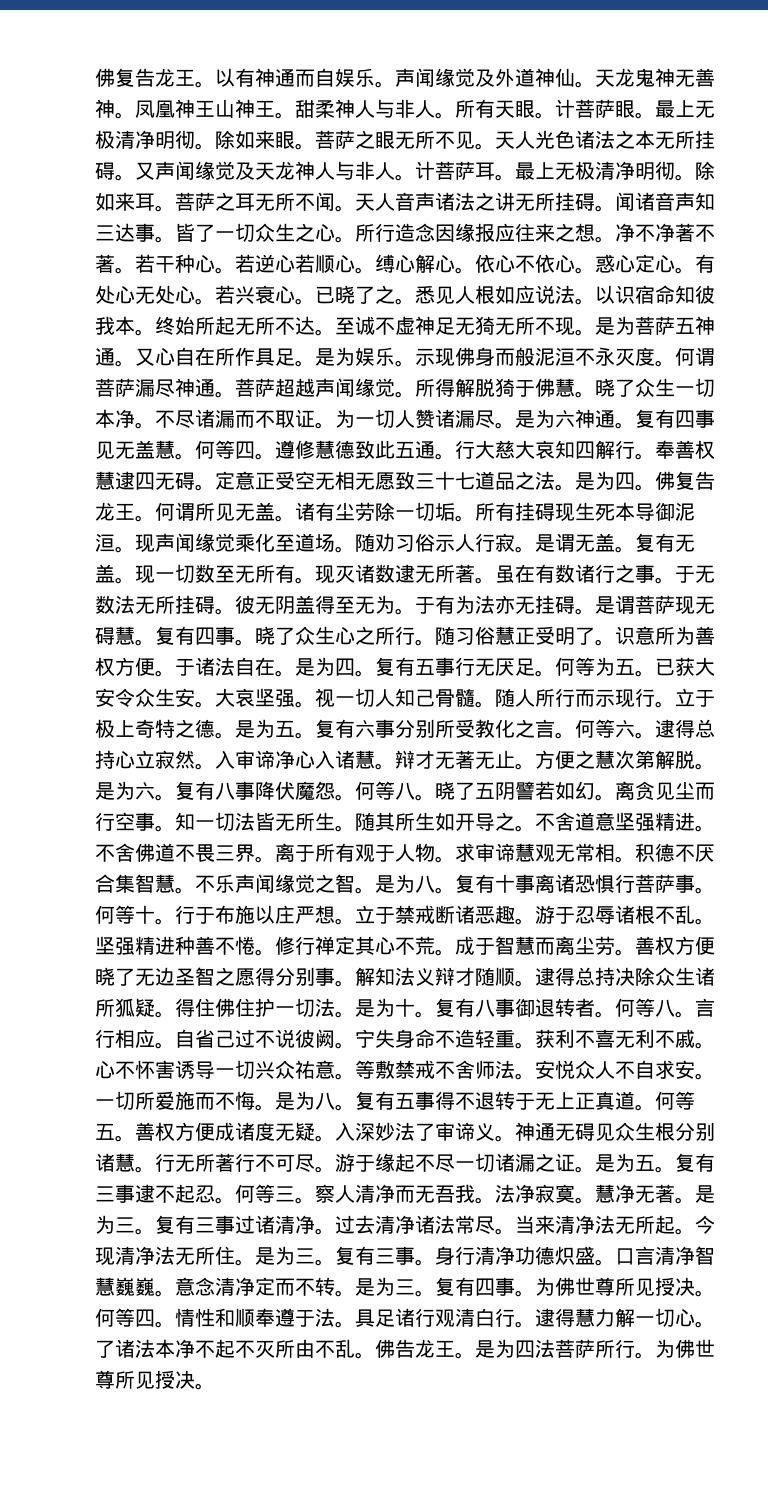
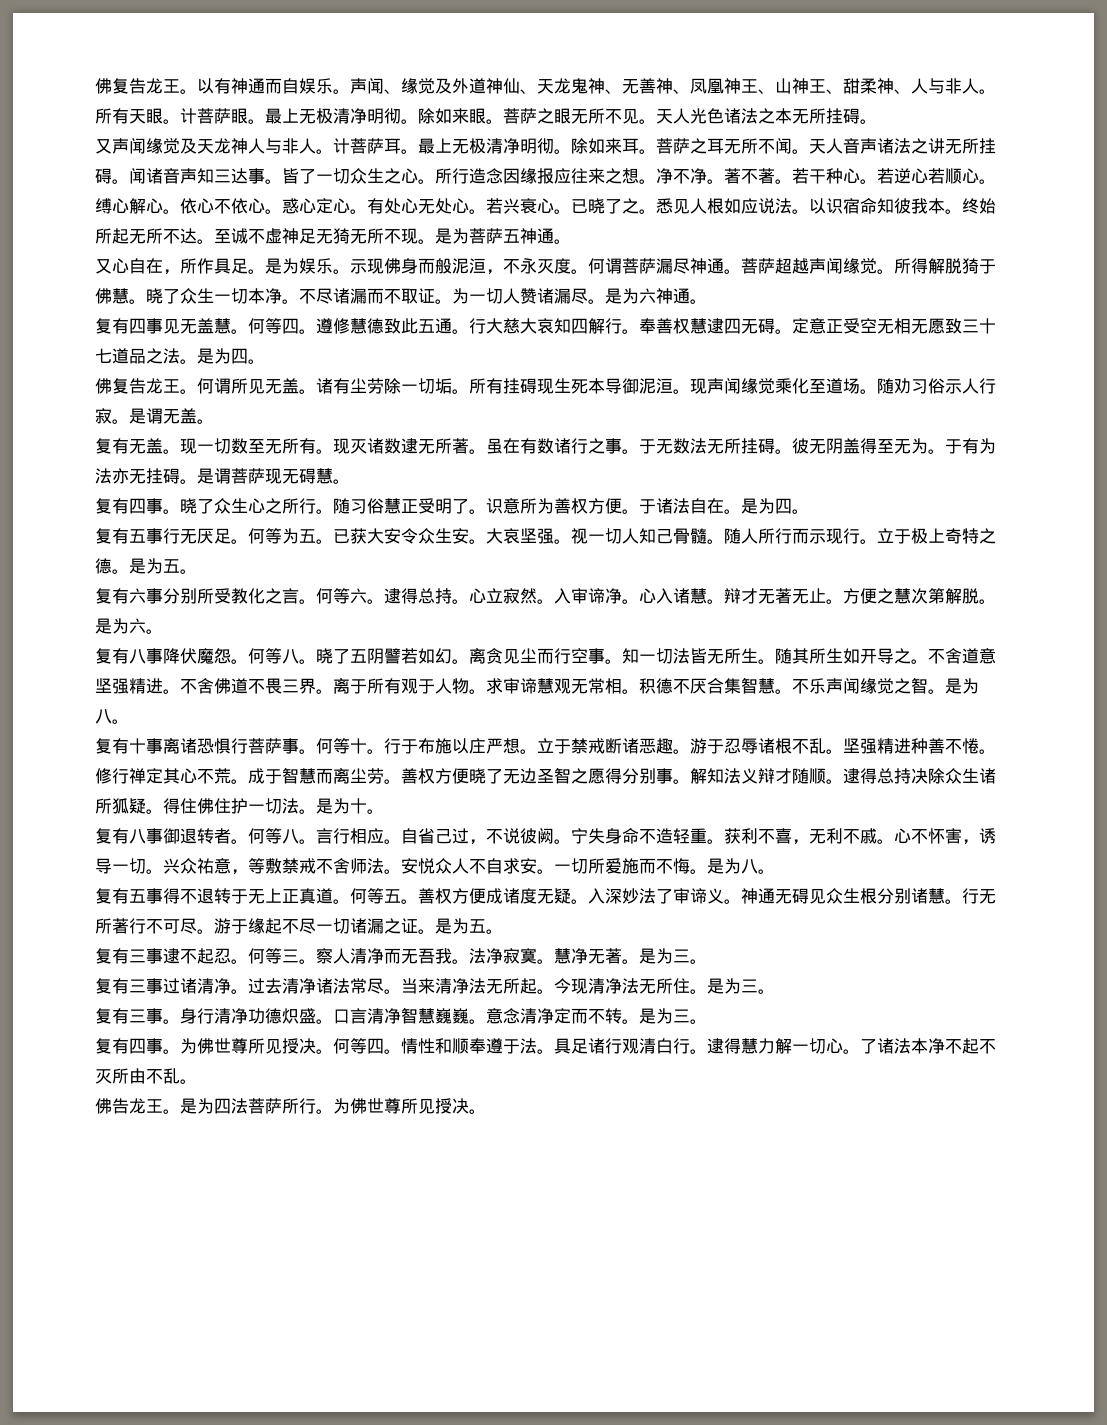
(435, 77) none -> [384,89,401,94] 、
[575,81,595,88] 。 -> [520,89,537,94] 、
[675,68,715,87] [95,99,355,119] 无善神。凤凰神王山神王。甜柔神 -> [605,78,911,94] 、无善神、凤凰神王、山神王、甜柔神、
(135, 177) none -> (877, 121) //
(675, 232) none -> [707,179,724,184] 。
(135, 363) none -> (571, 241) //
(215, 356) none -> [163,269,180,275] ，
(575, 356) none -> [486,269,503,275] ，
(635, 425) none -> (707, 301) //
(655, 487) none -> (265, 361) //
(635, 549) none -> (214, 421) //
(155, 642) none -> (350, 481) //
(375, 673) none -> (809, 511) //
(315, 735) none -> (197, 571) //
(115, 759) none -> [452,599,469,604] 。
(295, 759) none -> [622,599,639,604] 。
(175, 797) none -> (163, 631) //
(455, 890) none -> (129, 721) //
(435, 1014) none -> (384, 811) //
(255, 1038) none -> [469,839,486,845] ，
(615, 1038) none -> [792,839,809,845] ，
(175, 1069) none -> [962,839,979,845] ，
(255, 1069) none -> [146,869,163,874] 。
[335,1073,355,1080] 。 -> [231,869,248,875] ，
(355, 1107) none -> (775, 871) //
(675, 1169) none -> (503, 931) //
(155, 1231) none -> (707, 961) //
(335, 1262) none -> (775, 991) //
(435, 1293) none -> (707, 1021) //
(375, 1355) none -> (197, 1081) //

